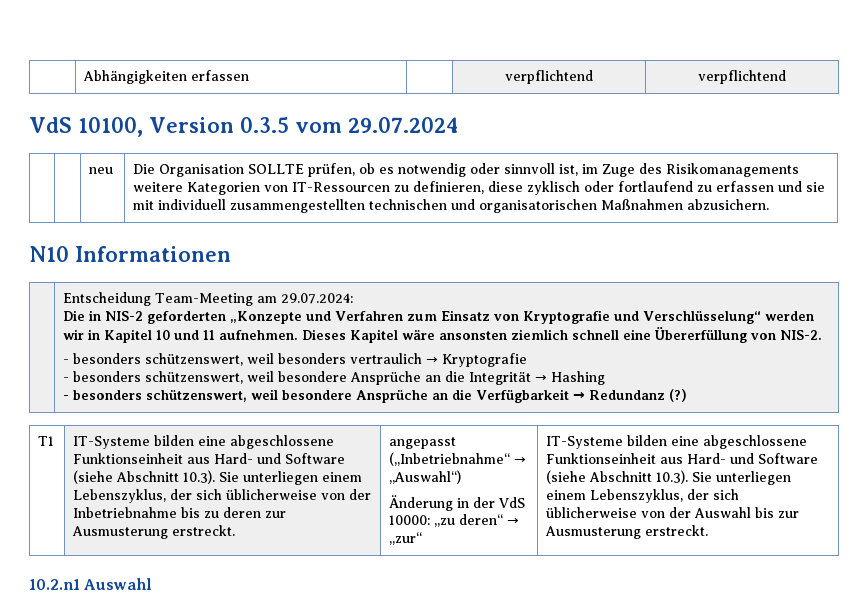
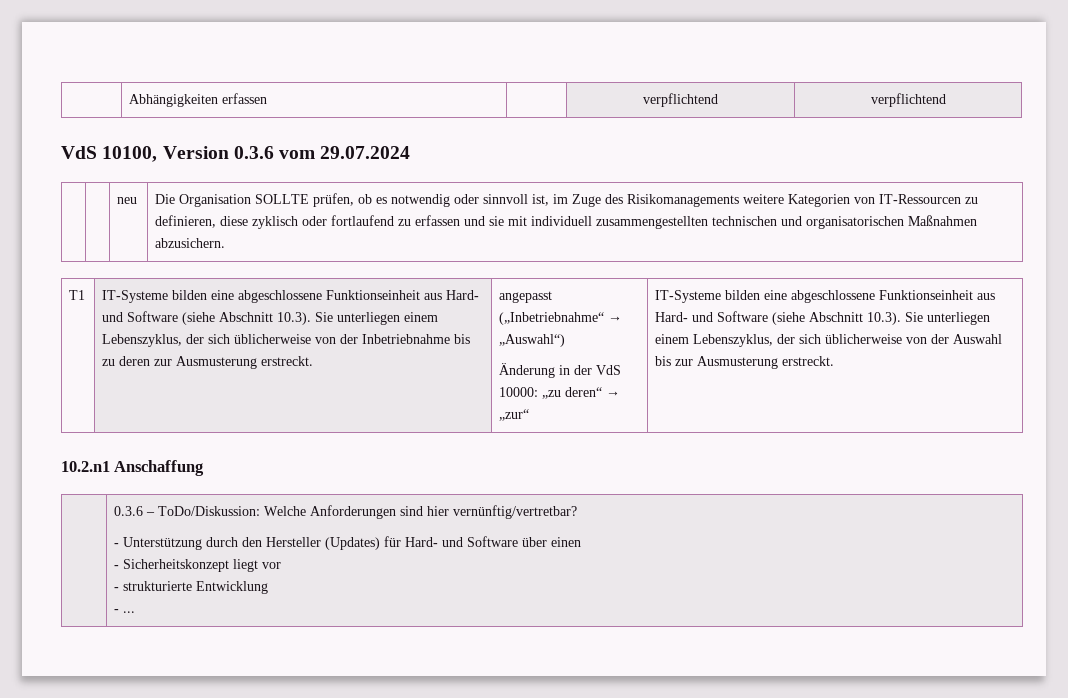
[239,117,289,133] 0.3.5 -> [233,146,274,159] 0.3.6
[29,246,231,262] [63,292,354,306] [63,310,815,324] [63,327,823,343] [63,353,528,367] [63,371,606,385] [63,389,688,403] // N10 Informationen // | Entscheidung Team-Meeting am 29.07.2024: // Die in NIS-2 geforderten „Konzepte und Verfahren zum Einsatz von Kryptografie und Verschlüsselung“ werden wir in Kapitel 10 und 11 aufnehmen. Dieses Kapitel wäre ansonsten ziemlich schnell eine Übererfüllung von NIS-2. // - besonders schützenswert, weil besonders vertraulich → Kryptografie // - besonders schützenswert, weil besondere Ansprüche an die Integrität → Hashing // - besonders schützenswert, weil besondere Ansprüche an die Verfügbarkeit → Redundanz (?) -> (226, 243) none
[84,578,153,590] Auswahl -> [114,460,205,476] [114,505,578,519] [114,536,582,550] [114,559,282,572] [114,581,269,594] [114,609,136,613] Anschaffung // | 0.3.6 – ToDo/Diskussion: Welche Anforderungen sind hier vernünftig/vertretbar? // - Unterstützung durch den Hersteller (Updates) für Hard- und Software über einen // - Sicherheitskonzept liegt vor // - strukturierte Entwicklung // - ...

